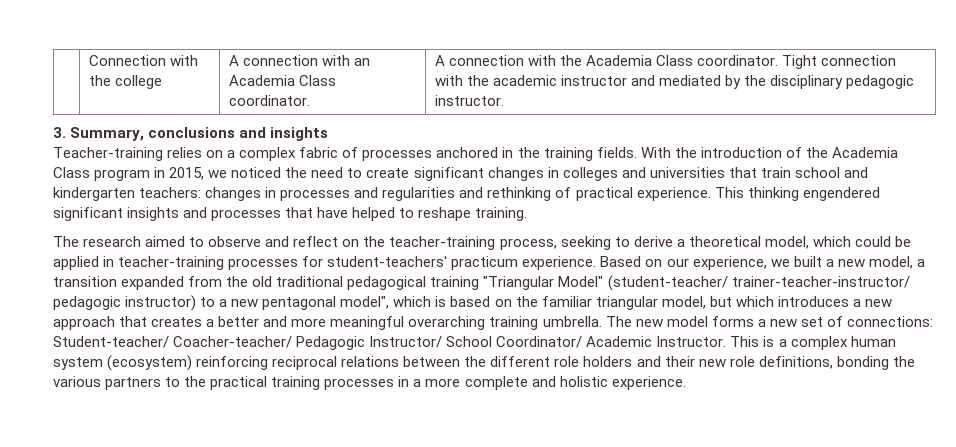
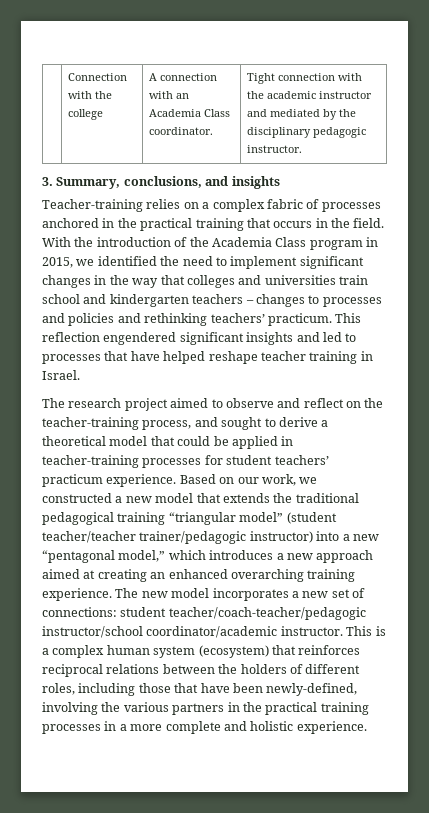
[434,55,778,66] A connection with the Academia Class coordinator. -> (213, 131) none
[148,127,236,138] conclusions -> [123,176,202,188] conclusions,
[543,147,637,161] training fields. -> [140,218,385,231] practical training that occurs in the field.
[231,167,282,178] noticed -> [97,256,157,266] identified
[366,168,410,178] create -> [230,256,298,269] implement
(559, 172) none -> [109,275,185,288] the way that
[728,167,757,178] that -> (336, 280) none
[139,187,277,201] teachers: changes in -> [192,294,320,307] teachers – changes to
[382,187,456,201] regularities -> [68,313,115,326] policies
[555,187,799,201] of practical experience. This thinking -> [210,313,362,326] [42,332,100,342] teachers’ practicum. This reflection
(208, 212) none -> [322,332,357,342] led to
[399,207,528,221] to reshape training. -> [208,351,373,364] [42,370,80,380] reshape teacher training in Israel.
(142, 241) none -> [124,398,168,411] project
[560,236,611,250] seeking -> [194,417,263,430] and sought
[764,236,851,249] model, which -> [109,436,175,446] model that
[327,256,448,267] student-teachers' -> [226,455,329,465] student teachers’
[692,256,925,270] [53,275,910,291] [53,295,732,311] experience, we built a new model, a transition expanded from the old traditional pedagogical training "Triangular Model" (student-teacher/ trainer-teacher-instructor/ pedagogic instructor) to a new pentagonal model", which is based on the familiar triangular model, but -> [261,474,318,486] [42,493,359,503] [42,512,337,525] [42,531,379,544] [42,550,166,563] work, we constructed a new model that extends the traditional pedagogical training “triangular model” (student teacher/teacher trainer/pedagogic instructor) into a new “pentagonal model,”
[119,316,405,330] that creates a better and more meaningful -> [42,569,228,582] aimed at creating an enhanced
[542,316,602,327] umbrella. -> [42,588,112,601] experience.
[711,316,754,327] forms -> [212,588,289,601] incorporates
[53,336,727,350] Student-teacher/ Coacher-teacher/ Pedagogic Instructor/ School Coordinator/ Academic Instructor. -> [120,607,366,620] [42,626,343,638] student teacher/coach-teacher/pedagogic instructor/school coordinator/academic instructor.
[196,356,269,370] reinforcing -> [271,645,361,655] that reinforces
[490,356,889,370] different role holders and their new role definitions, bonding -> [240,664,361,674] [42,683,358,696] [42,702,98,715] holders of different roles, including those that have been newly-defined, involving
[165,377,181,387] to -> [227,702,240,712] in

